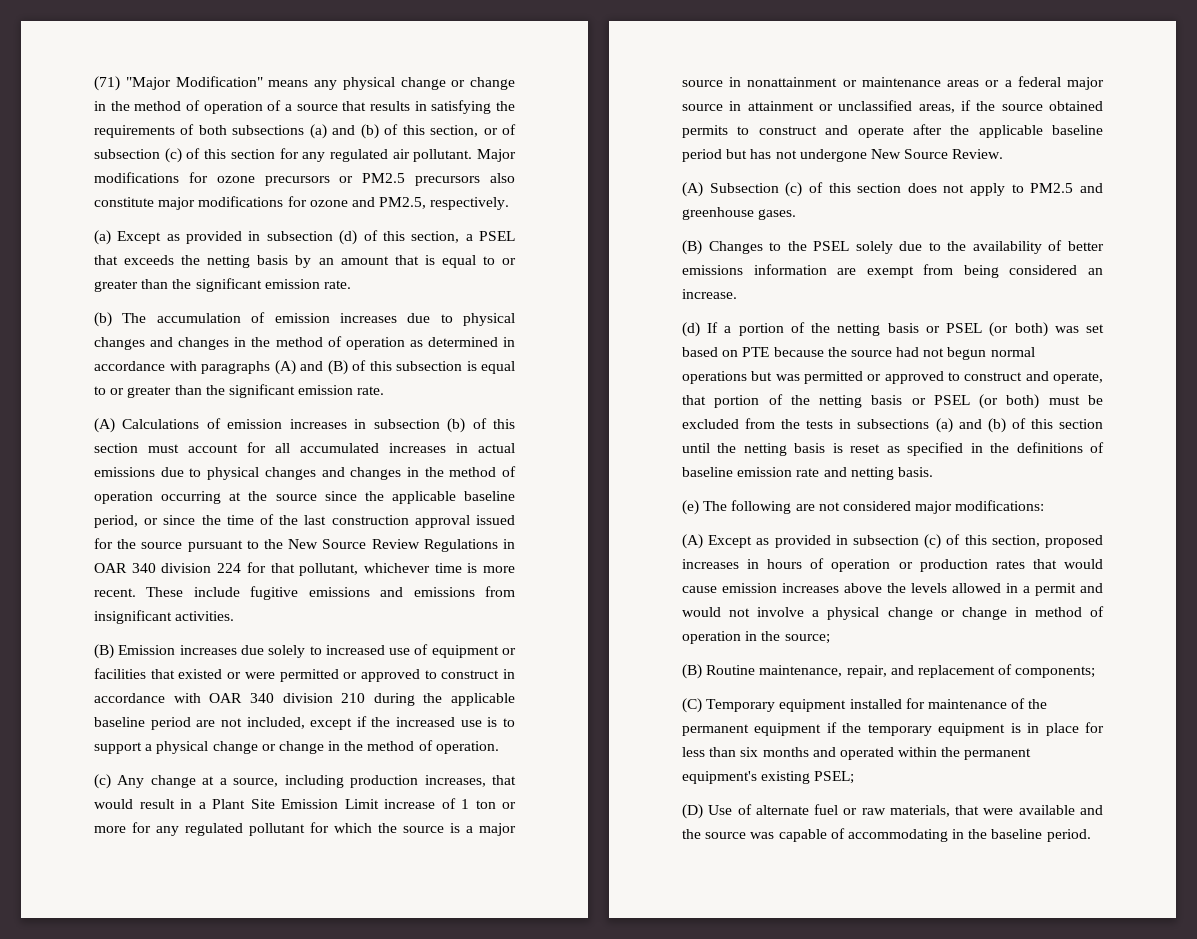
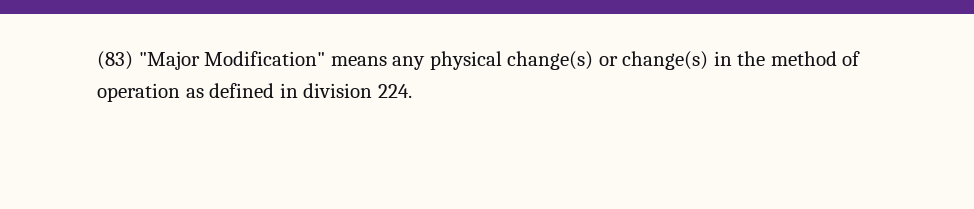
[94,76,120,91] (71) -> [97,51,133,70] (83)
[400,77,515,90] [94,100,515,114] [94,124,516,139] [94,148,516,163] [94,172,515,186] [94,196,510,210] [94,230,515,245] [94,255,516,268] [94,278,351,292] [94,312,515,327] [94,337,230,350] change or change in the method of operation of a source that results in satisfying the requirements of both subsections (a) and (b) of this section, or of subsection (c) of this section for any regulated air pollutant. Major modifications for ozone precursors or PM2.5 precursors also constitute major modifications for ozone and PM2.5, respectively. // (a) Except as provided in subsection (d) of this section, a PSEL that exceeds the netting basis by an amount that is equal to or greater than the significant emission rate. // (b) The accumulation of emission increases due to physical changes and changes -> [507,51,709,70] change(s) or change(s)
[427,337,515,347] [94,360,515,375] [94,384,385,398] [94,418,515,433] [94,442,515,453] [94,466,516,480] [94,491,515,504] [94,514,515,528] [94,538,515,552] [94,562,515,576] [94,586,515,600] [94,610,235,624] [94,644,517,659] [94,668,515,682] [94,693,515,706] [94,716,515,730] [94,740,499,754] [94,774,516,789] [94,798,516,809] [94,822,516,836] [682,76,1104,90] [682,100,1103,113] [682,124,1103,138] [682,149,1004,162] [682,182,1103,197] [682,207,797,220] [682,240,1104,255] [682,264,1103,278] [682,289,737,299] [682,322,1104,337] [682,347,1035,360] [682,371,1103,384] [682,394,1103,409] [682,418,1103,433] [682,442,1104,456] [682,467,933,480] [682,500,1045,515] [682,534,1103,549] [682,558,1103,572] [682,583,1103,596] [682,606,1104,620] [682,631,830,644] [682,664,1096,679] [682,698,1048,713] [682,722,1104,736] [682,747,1032,760] [682,771,855,784] [682,804,1103,819] [682,828,1091,842] determined in accordance with paragraphs (A) and (B) of this subsection is equal to or greater than the significant emission rate. // (A) Calculations of emission increases in subsection (b) of this section must account for all accumulated increases in actual emissions due to physical changes and changes in the method of operation occurring at the source since the applicable baseline period, or since the time of the last construction approval issued for the source pursuant to the New Source Review Regulations in OAR 340 division 224 for that pollutant, whichever time is more recent. These include fugitive emissions and emissions from insignificant activities. // (B) Emission increases due solely to increased use of equipment or facilities that existed or were permitted or approved to construct in accordance with OAR 340 division 210 during the applicable baseline period are not included, except if the increased use is to support a physical change or change in the method of operation. // (c) Any change at a source, including production increases, that would result in a Plant Site Emission Limit increase of 1 ton or more for any regulated pollutant for which the source is a major source in nonattainment or maintenance areas or a federal major source in attainment or unclassified areas, if the source obtained permits to construct and operate after the applicable baseline period but has not undergone New Source Review. // (A) Subsection (c) of this section does not apply to PM2.5 and greenhouse gases. // (B) Changes to the PSEL solely due to the availability of better emissions information are exempt from being considered an increase. // (d) If a portion of the netting basis or PSEL (or both) was set based on PTE because the source had not begun normal operations but was permitted or approved to construct and operate, that portion of the netting basis or PSEL (or both) must be excluded from the tests in subsections (a) and (b) of this section until the netting basis is reset as specified in the definitions of baseline emission rate and netting basis. // (e) The following are not considered major modifications: // (A) Except as provided in subsection (c) of this section, proposed increases in hours of operation or production rates that would cause emission increases above the levels allowed in a permit and would not involve a physical change or change in method of operation in the source; // (B) Routine maintenance, repair, and replacement of components; // (C) Temporary equipment installed for maintenance of the permanent equipment if the temporary equipment is in place for less than six months and operated within the permanent equipment's existing PSEL; // (D) Use of alternate fuel or raw materials, that were available and the source was capable of accommodating in the baseline period. -> [209,83,412,98] defined in division 224.

